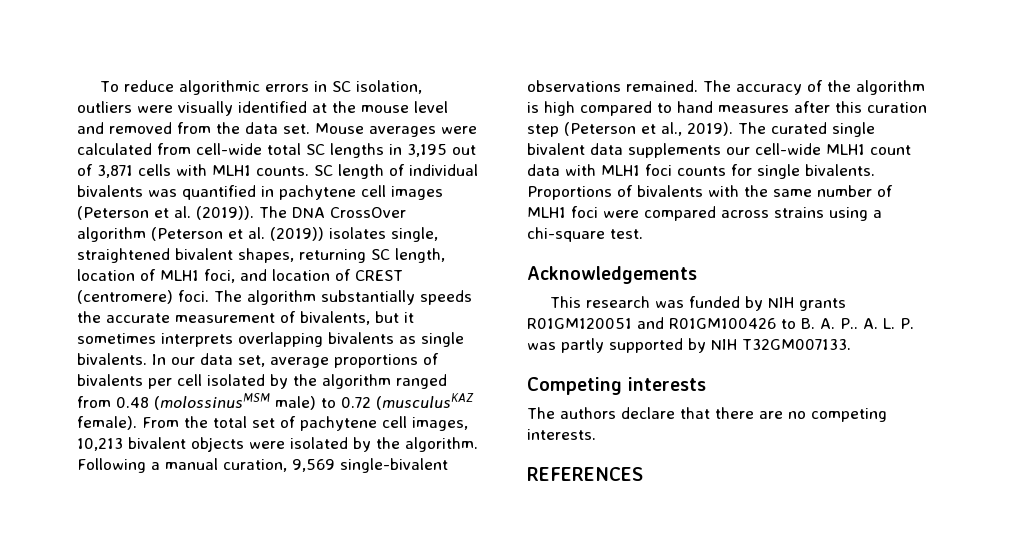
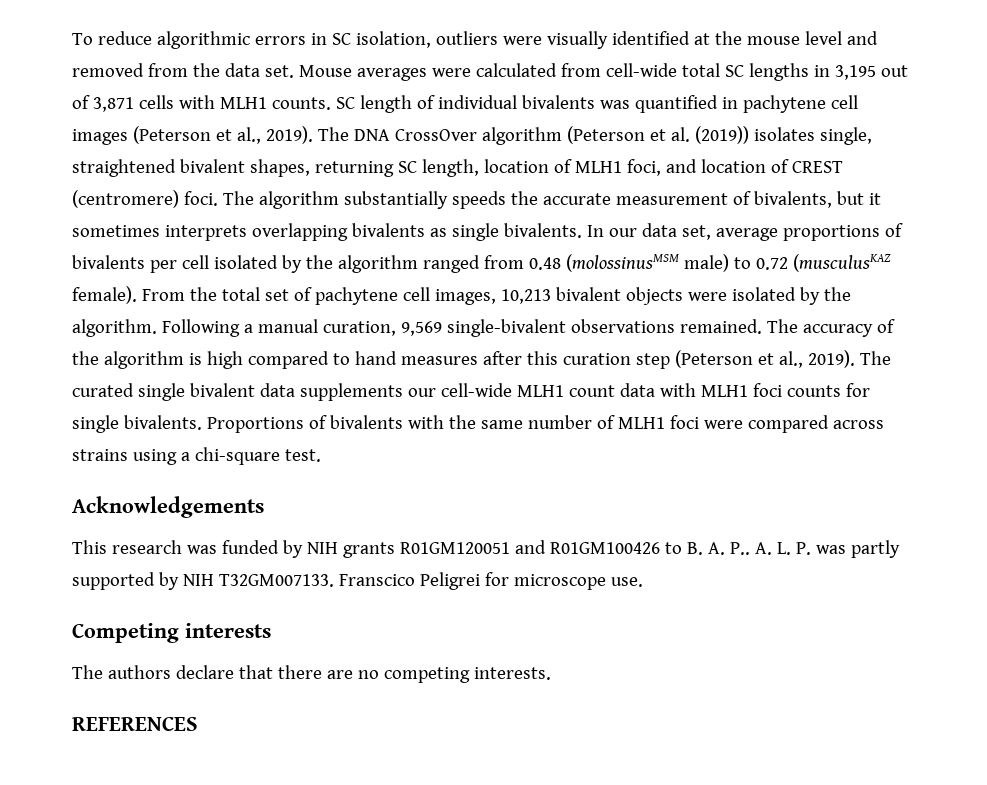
[174,206,254,220] al. (2019)). -> [236,126,313,144] al., 2019).
(851, 344) none -> [338,572,643,590] Franscico Peligrei for microscope use.

